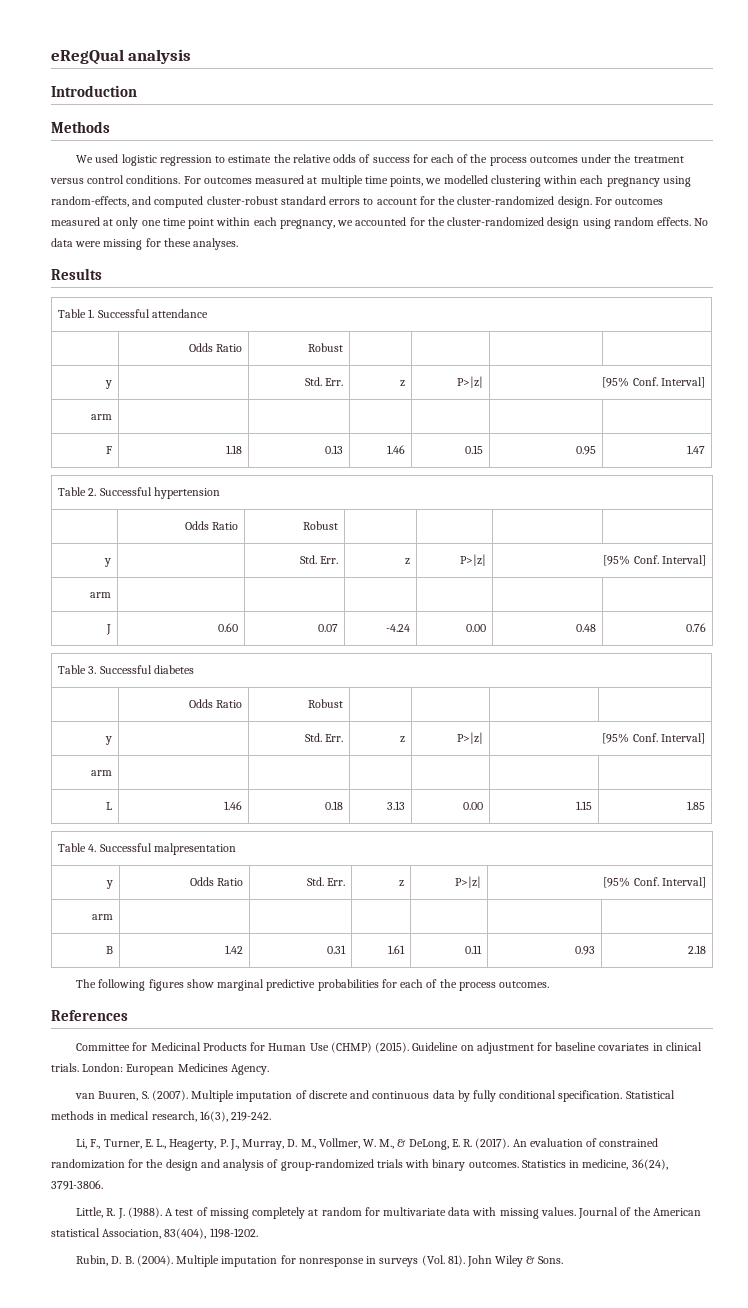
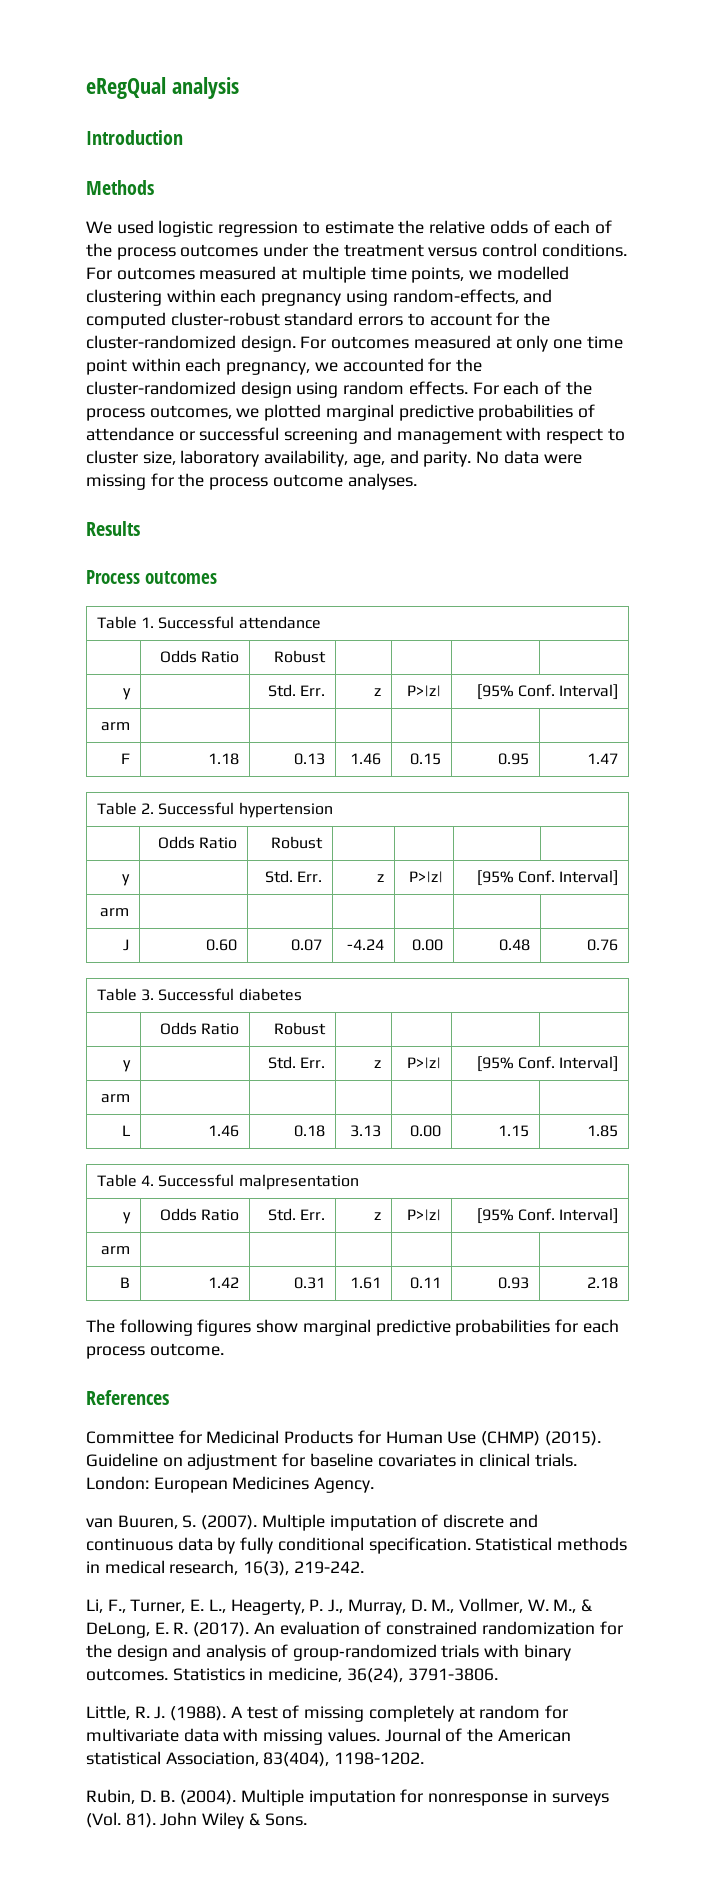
[372,154,428,163] success for -> (550, 227) none
(692, 221) none -> [472,381,592,395] [86,404,596,421] [86,427,625,444] [86,450,472,467] For each of the process outcomes, we plotted marginal predictive probabilities of attendance or successful screening and management with respect to cluster size, laboratory availability, age, and parity.
[163,238,191,247] these -> [178,473,343,490] the process outcome
(102, 274) none -> [86,570,217,584] // Process outcomes
[426,979,550,991] of the process outcomes. -> [86,1343,224,1359] process outcome.

